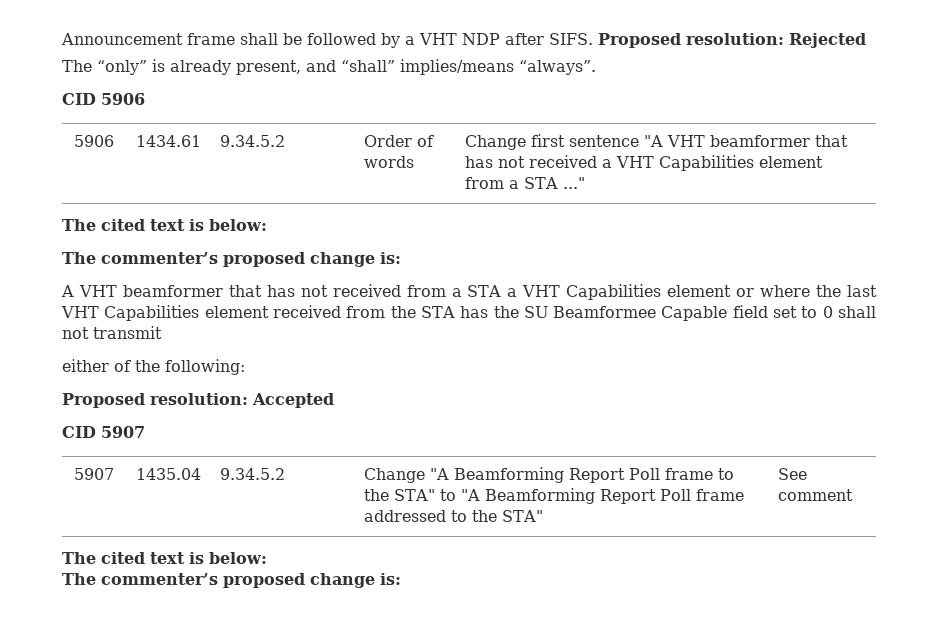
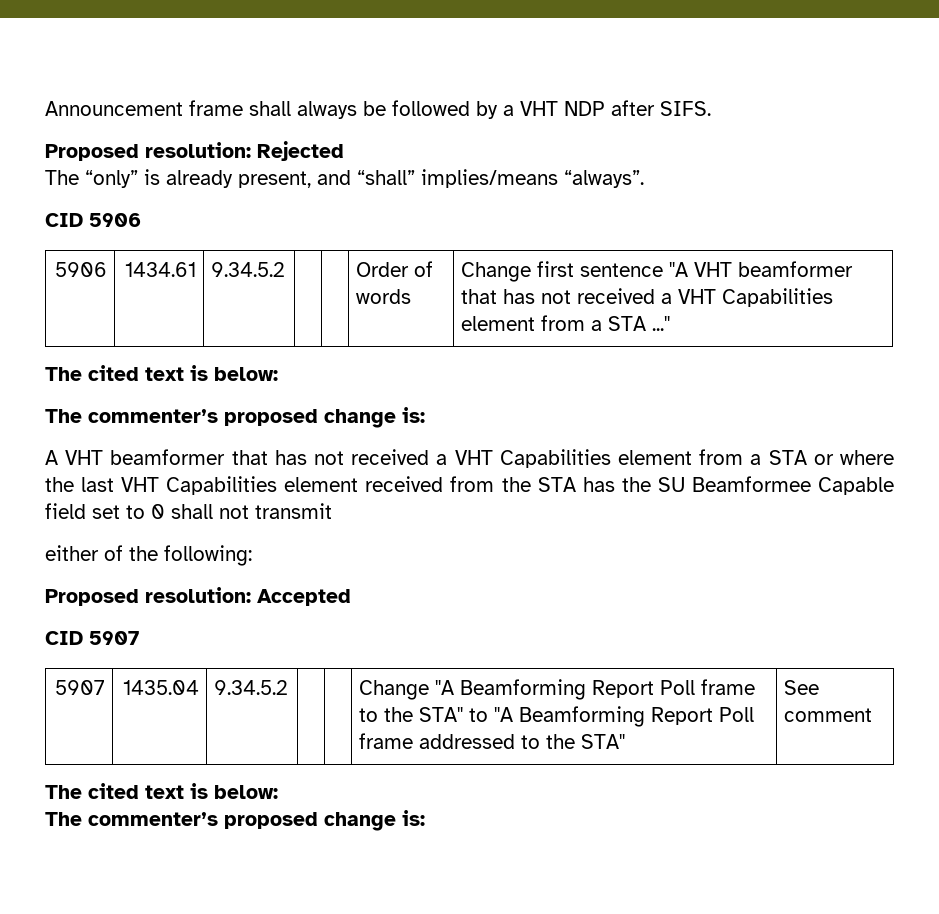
(278, 39) none -> [297,101,357,119] always
(593, 39) none -> (711, 108) //
[406,284,732,300] from a STA a VHT Capabilities element -> [436,449,807,468] a VHT Capabilities element from a STA

